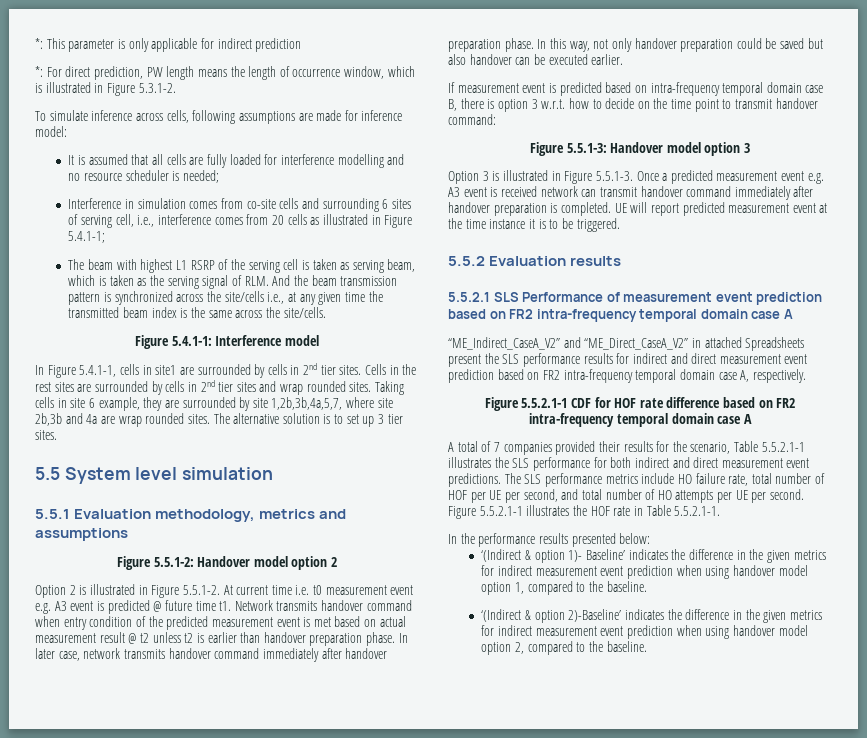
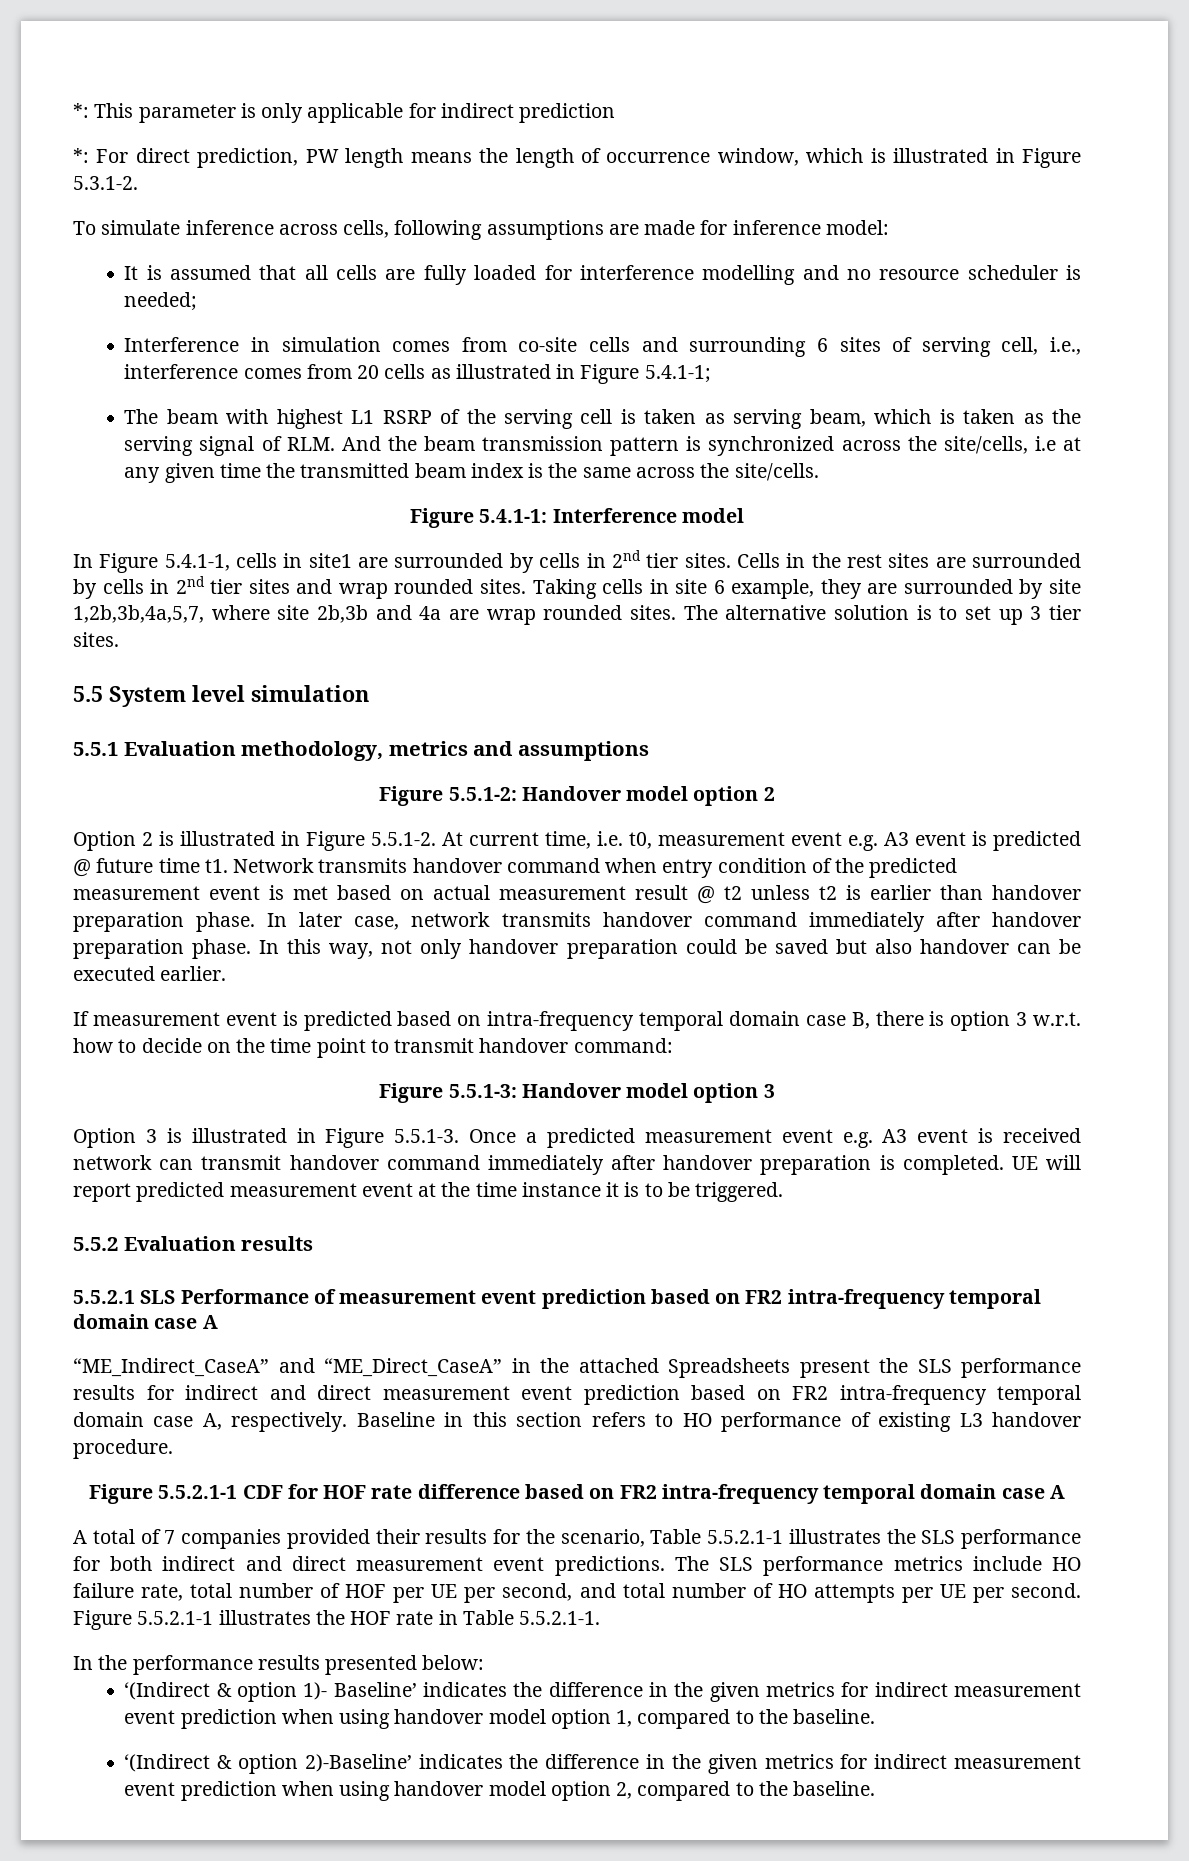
[224,291,285,304] site/cells i.e., -> [943,436,1056,454] site/cells, i.e
[271,585,323,595] time i.e. t0 -> [545,831,652,849] time, i.e. t0,
[448,337,701,350] “ME_Indirect_CaseA_V2” and “ME_Direct_CaseA_V2” in -> [73,1358,569,1377] “ME_Indirect_CaseA” and “ME_Direct_CaseA” in the
(806, 376) none -> [356,1412,1081,1432] [73,1439,173,1459] Baseline in this section refers to HO performance of existing L3 handover procedure.

